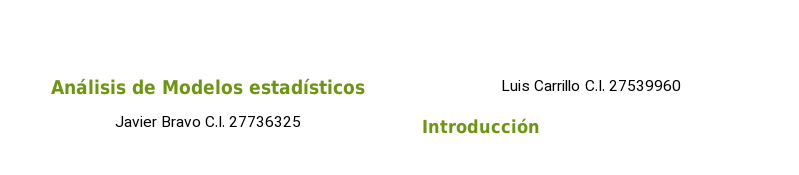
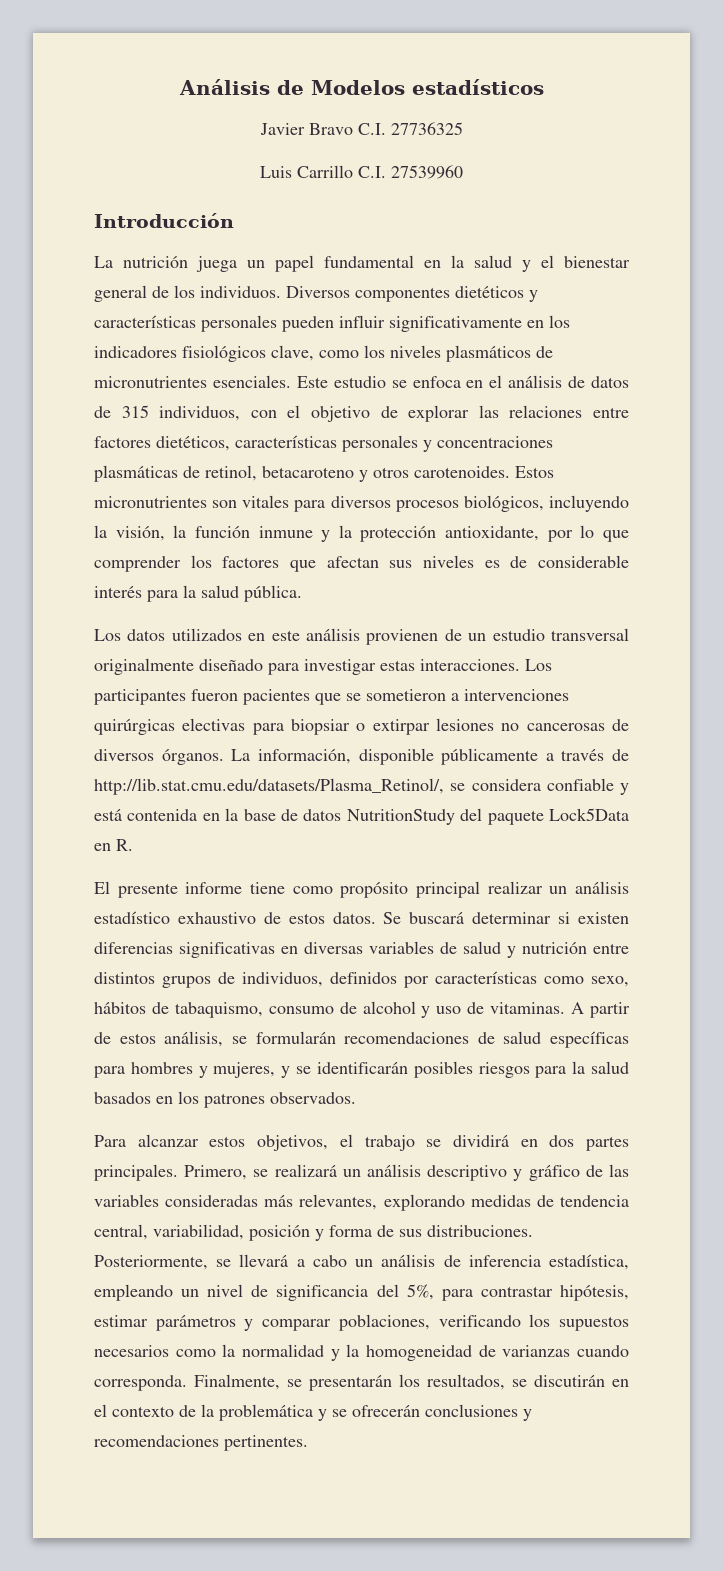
(540, 126) none -> [94,255,630,272] [94,285,538,302] [94,315,570,332] [94,345,553,362] [94,375,629,388] [94,405,630,422] [94,435,553,452] [94,465,554,482] [94,495,629,512] [94,525,629,542] [94,555,629,572] [94,585,302,602] [94,628,629,645] [94,658,552,675] [94,689,569,705] [94,718,629,735] [94,748,629,765] [94,778,629,795] [94,808,629,825] [94,839,133,851] [94,881,629,898] [94,911,630,924] [94,941,629,958] [94,971,629,988] [94,1001,631,1018] [94,1031,629,1048] [94,1061,629,1078] [94,1091,356,1108] [94,1134,629,1151] [94,1164,629,1181] [94,1194,630,1211] [94,1224,533,1241] [94,1254,629,1270] [94,1284,629,1301] [94,1314,629,1331] [94,1344,629,1361] [94,1374,629,1391] [94,1404,532,1421] [94,1435,308,1451] // La nutrición juega un papel fundamental en la salud y el bienestar general de los individuos. Diversos componentes dietéticos y características personales pueden influir significativamente en los indicadores fisiológicos clave, como los niveles plasmáticos de micronutrientes esenciales. Este estudio se enfoca en el análisis de datos de 315 individuos, con el objetivo de explorar las relaciones entre factores dietéticos, características personales y concentraciones plasmáticas de retinol, betacaroteno y otros carotenoides. Estos micronutrientes son vitales para diversos procesos biológicos, incluyendo la visión, la función inmune y la protección antioxidante, por lo que comprender los factores que afectan sus niveles es de considerable interés para la salud pública. // Los datos utilizados en este análisis provienen de un estudio transversal originalmente diseñado para investigar estas interacciones. Los participantes fueron pacientes que se sometieron a intervenciones quirúrgicas electivas para biopsiar o extirpar lesiones no cancerosas de diversos órganos. La información, disponible públicamente a través de http://lib.stat.cmu.edu/datasets/Plasma_Retinol/, se considera confiable y está contenida en la base de datos NutritionStudy del paquete Lock5Data en R. // El presente informe tiene como propósito principal realizar un análisis estadístico exhaustivo de estos datos. Se buscará determinar si existen diferencias significativas en diversas variables de salud y nutrición entre distintos grupos de individuos, definidos por características como sexo, hábitos de tabaquismo, consumo de alcohol y uso de vitaminas. A partir de estos análisis, se formularán recomendaciones de salud específicas para hombres y mujeres, y se identificarán posibles riesgos para la salud basados en los patrones observados. // Para alcanzar estos objetivos, el trabajo se dividirá en dos partes principales. Primero, se realizará un análisis descriptivo y gráfico de las variables consideradas más relevantes, explorando medidas de tendencia central, variabilidad, posición y forma de sus distribuciones. Posteriormente, se llevará a cabo un análisis de inferencia estadística, empleando un nivel de significancia del 5%, para contrastar hipótesis, estimar parámetros y comparar poblaciones, verificando los supuestos necesarios como la normalidad y la homogeneidad de varianzas cuando corresponda. Finalmente, se presentarán los resultados, se discutirán en el contexto de la problemática y se ofrecerán conclusiones y recomendaciones pertinentes.

